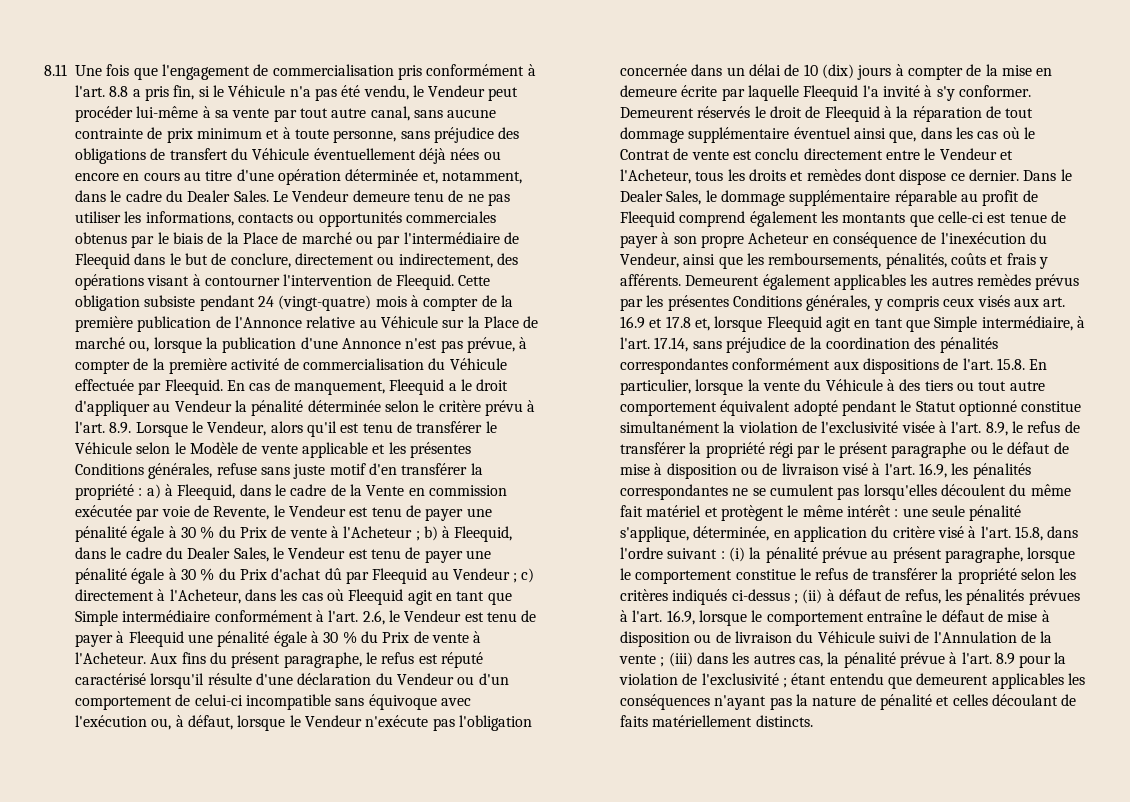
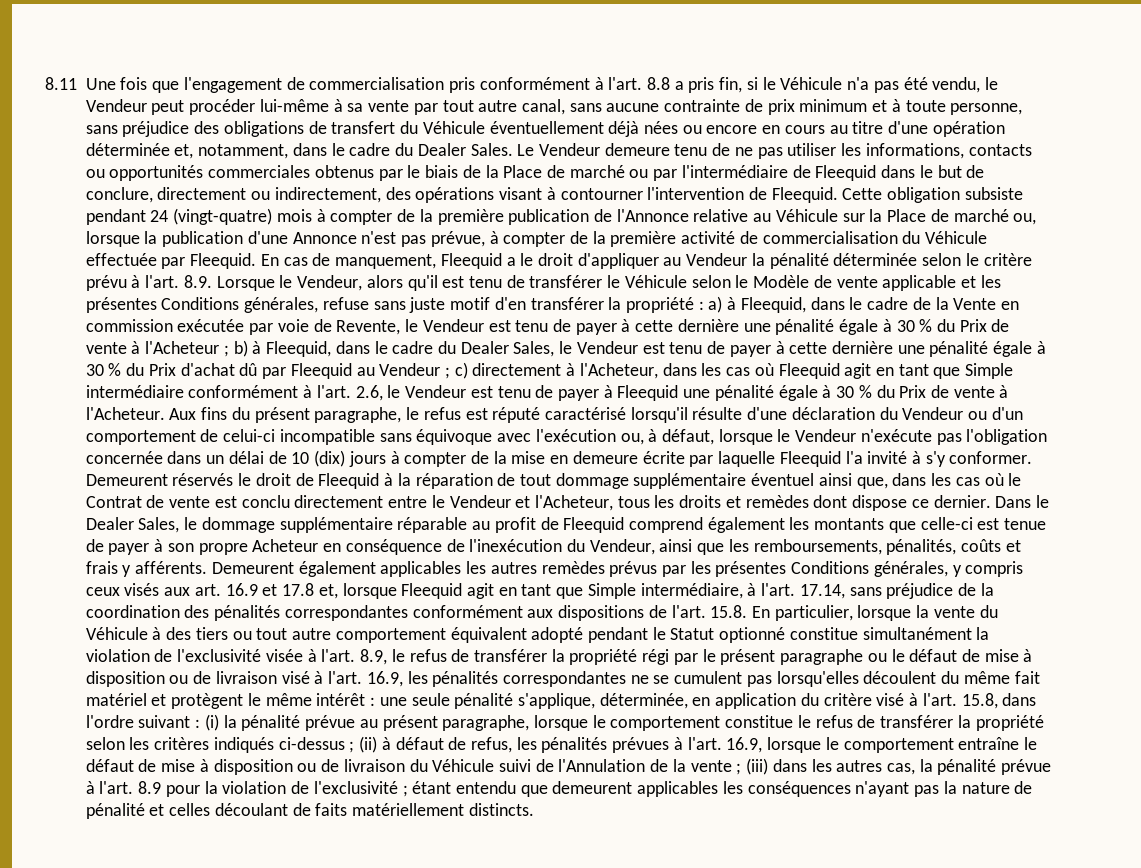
(464, 514) none -> [621,319,739,332] à cette dernière
(463, 556) none -> [775,341,893,354] à cette dernière

